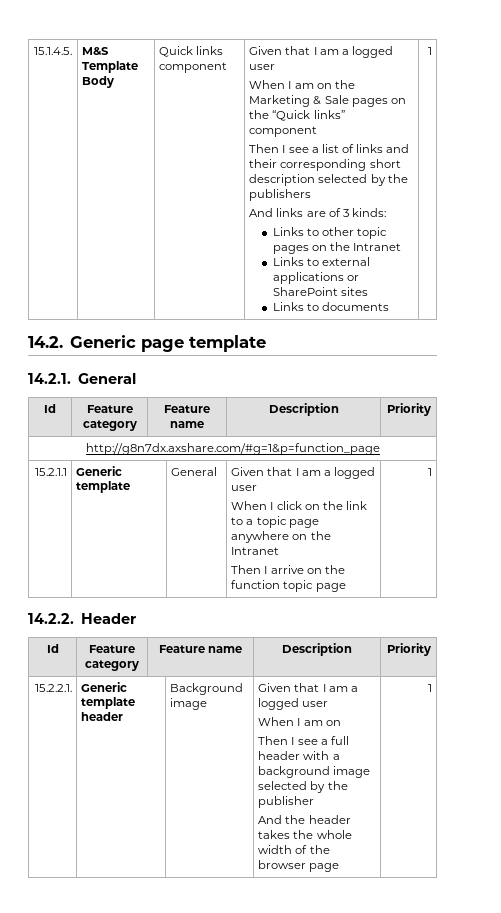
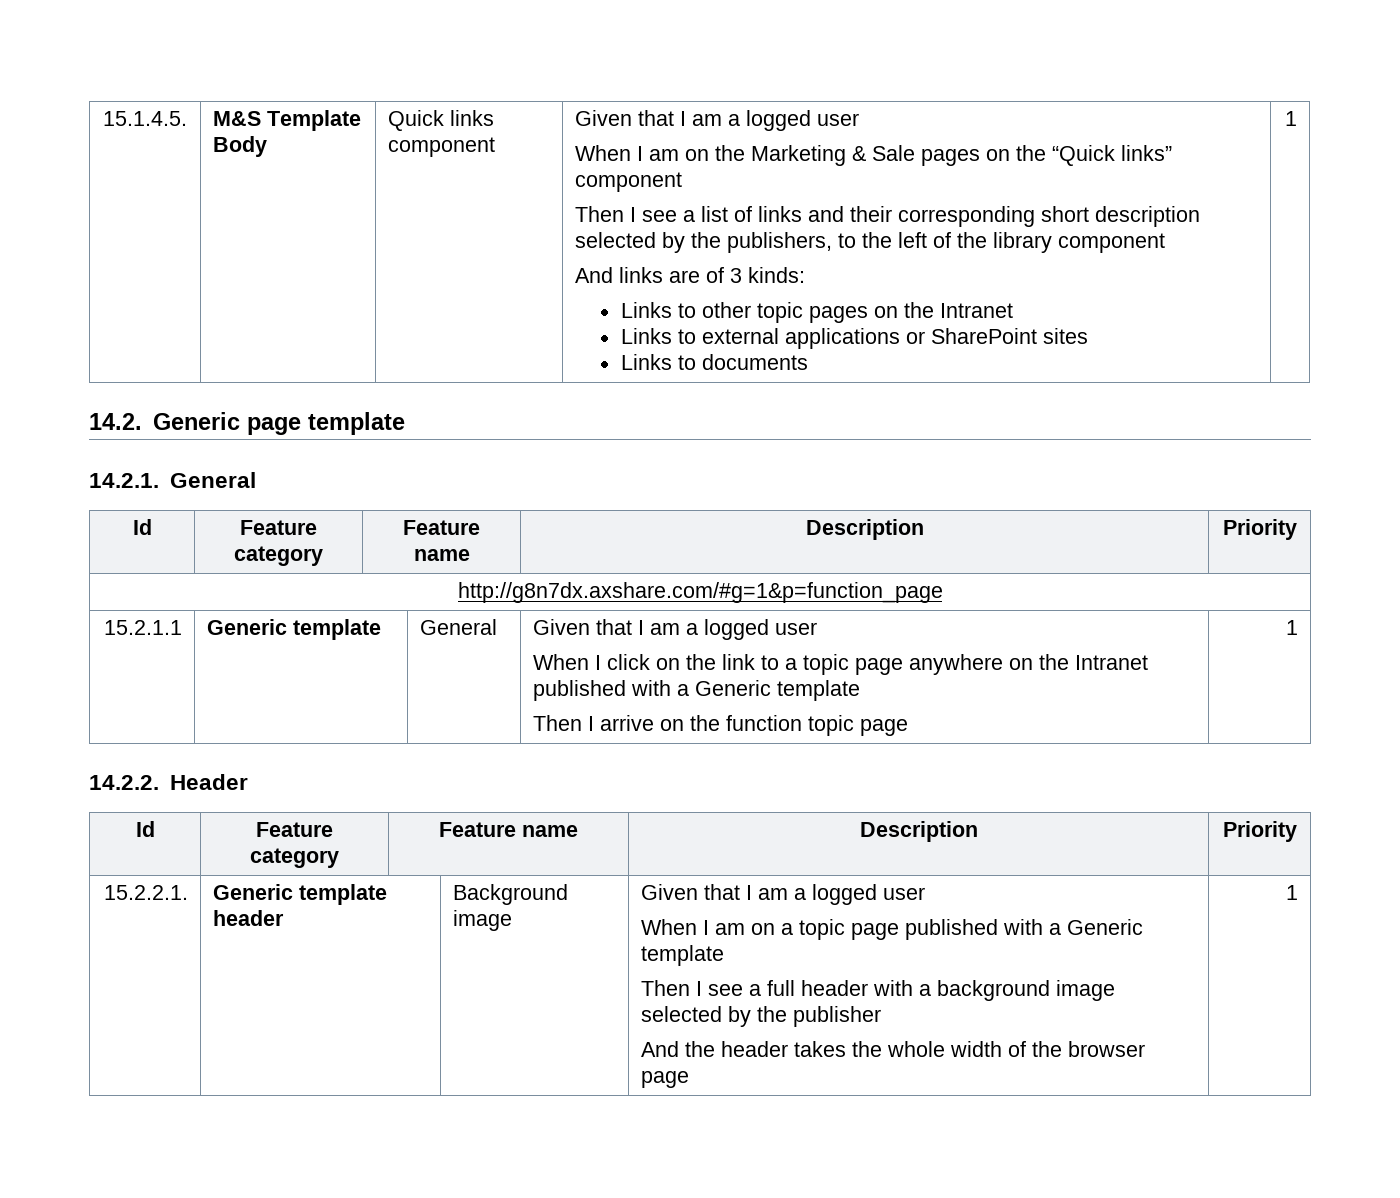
[249,189,312,201] publishers -> [727,232,1166,253] publishers, to the left of the library component
(280, 551) none -> [533,680,861,701] published with a Generic template
(341, 723) none -> [781,919,1144,940] [641,945,725,966] a topic page published with a Generic template

